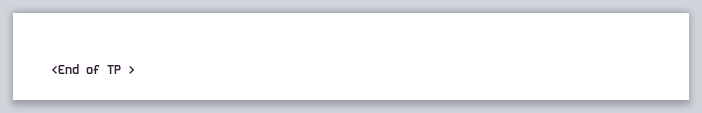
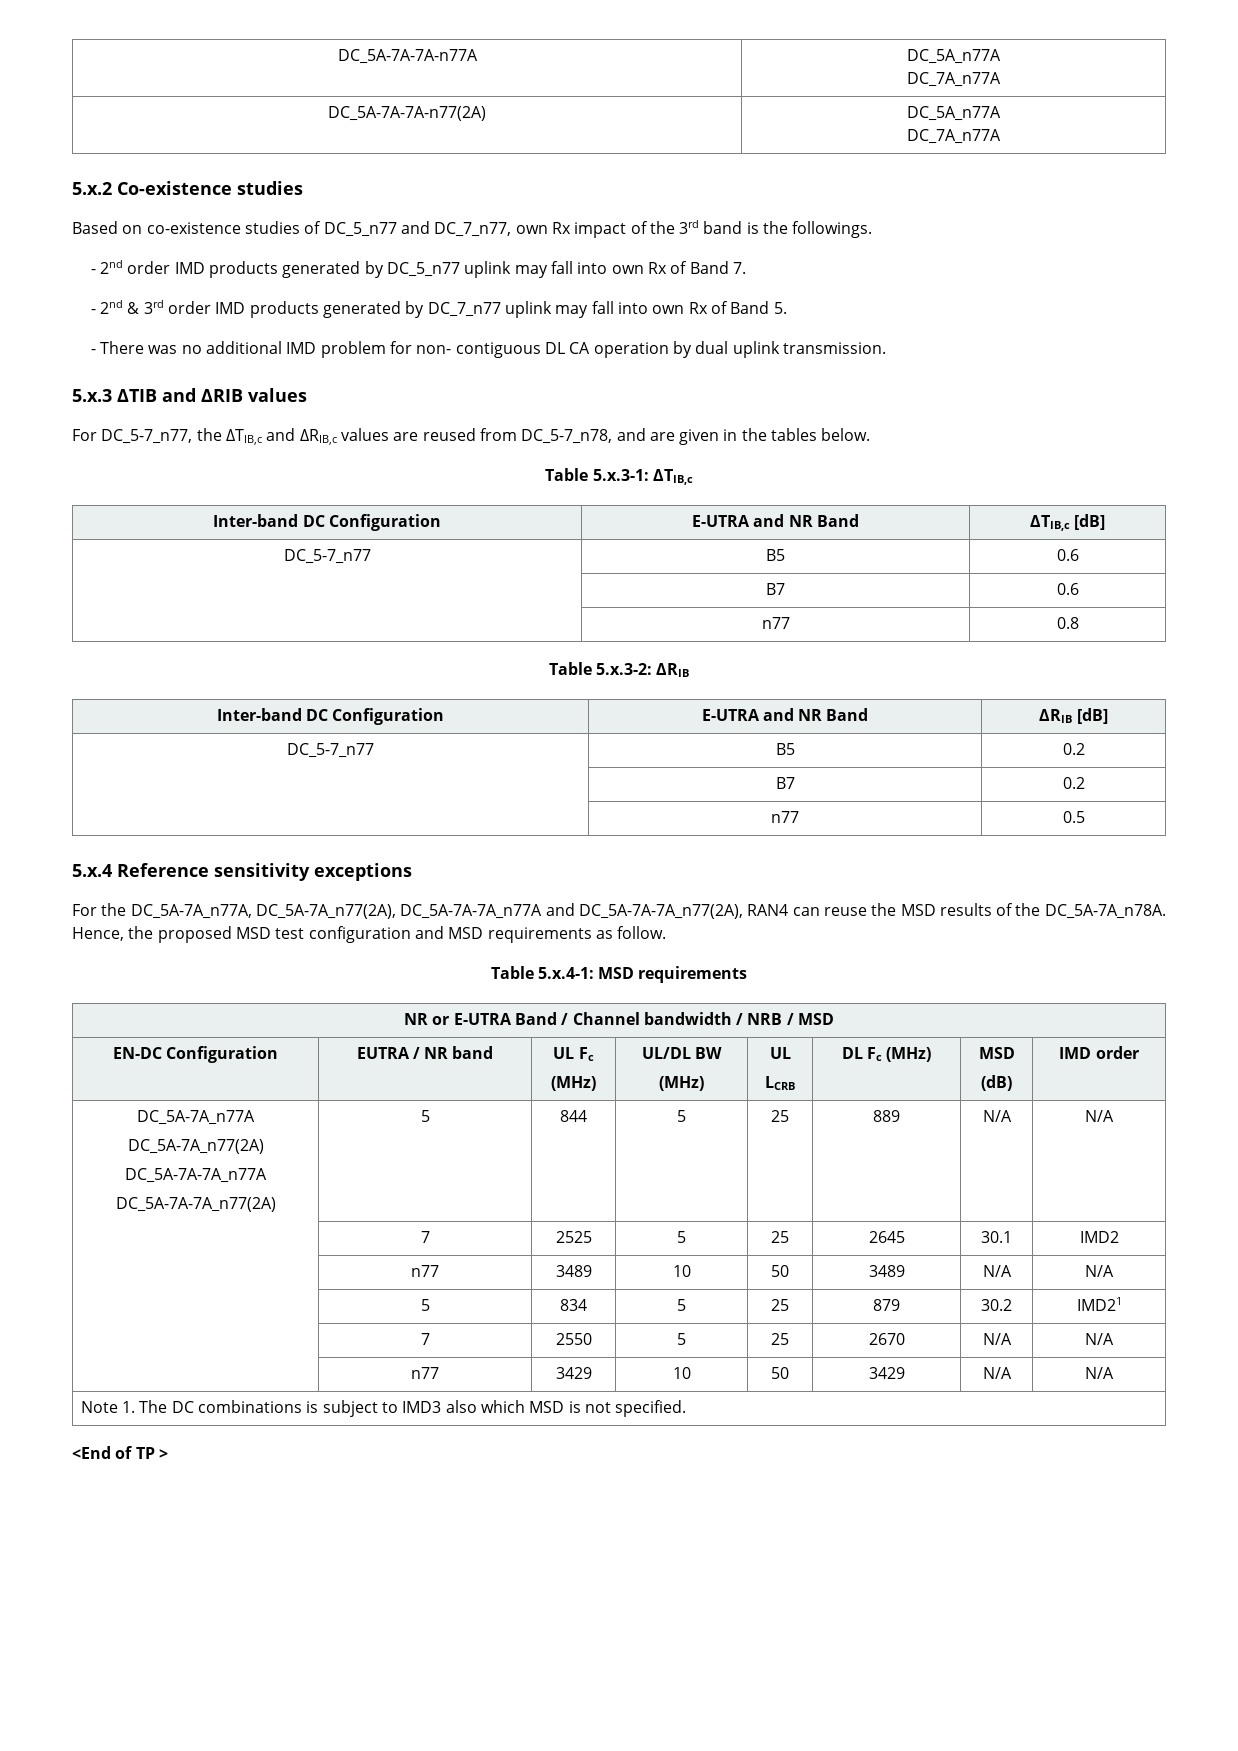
(51, 69) none -> [337,49,478,64] [906,49,1001,64] [906,72,1001,87] [328,106,486,121] [906,106,1001,121] [906,129,1001,144] [72,181,303,195] [72,220,873,238] [90,260,746,278] [90,300,787,318] [90,341,886,358] [72,388,307,402] [72,428,871,445] [545,468,693,485] [213,514,441,531] [692,514,859,527] [1029,514,1106,531] [283,549,371,564] [765,549,785,561] [1056,549,1079,561] [765,583,785,595] [1056,583,1079,595] [761,617,790,629] [1056,617,1079,629] [548,662,690,677] [216,708,445,725] [701,708,869,721] [1039,708,1108,724] [287,743,374,758] [775,743,795,755] [1062,743,1085,755] [775,777,795,789] [1062,777,1085,789] [770,811,799,823] [1062,811,1085,823] [72,863,412,881] [72,903,1166,919] [72,926,667,943] [490,966,748,983] [403,1012,835,1025] [112,1046,279,1063] [356,1046,494,1059] [553,1047,594,1061] [551,1076,596,1091] [641,1047,723,1059] [658,1076,704,1091] [769,1047,791,1059] [764,1076,795,1090] [841,1047,932,1062] [978,1047,1015,1059] [980,1075,1012,1091] [1059,1046,1139,1059] [137,1110,255,1125] [127,1139,264,1154] [125,1168,267,1183] [115,1197,276,1212] [420,1110,430,1122] [560,1110,587,1122] [676,1110,686,1122] [770,1110,789,1122] [872,1110,900,1122] [982,1110,1012,1122] [1085,1110,1114,1122] [420,1231,430,1243] [555,1231,592,1243] [676,1231,686,1243] [770,1231,789,1243] [868,1231,905,1243] [980,1231,1012,1243] [1079,1231,1119,1243] [411,1265,439,1277] [555,1265,592,1277] [672,1265,691,1277] [770,1265,789,1277] [868,1265,905,1277] [982,1265,1012,1277] [1085,1265,1114,1277] [420,1299,430,1311] [560,1299,587,1311] [676,1299,686,1311] [770,1299,789,1311] [872,1299,900,1311] [980,1299,1012,1311] [1076,1297,1122,1311] [420,1333,430,1345] [555,1333,592,1345] [676,1333,686,1345] [770,1333,789,1345] [868,1333,905,1345] [982,1333,1012,1345] [1085,1333,1114,1345] [411,1367,439,1379] [555,1367,592,1379] [672,1367,691,1379] [770,1367,789,1379] [868,1367,905,1379] [982,1367,1012,1379] [1085,1367,1114,1379] [80,1400,687,1417] DC_5A-7A-7A-n77A | DC_5A_n77A // DC_7A_n77A // DC_5A-7A-7A-n77(2A) | DC_5A_n77A // DC_7A_n77A // 5.x.2 Co-existence studies // Based on co-existence studies of DC_5_n77 and DC_7_n77, own Rx impact of the 3rd band is the followings. // - 2nd order IMD products generated by DC_5_n77 uplink may fall into own Rx of Band 7. // - 2nd & 3rd order IMD products generated by DC_7_n77 uplink may fall into own Rx of Band 5. // - There was no additional IMD problem for non- contiguous DL CA operation by dual uplink transmission. // 5.x.3 ∆TIB and ∆RIB values // For DC_5-7_n77, the ΔTIB,c and ΔRIB,c values are reused from DC_5-7_n78, and are given in the tables below. // Table 5.x.3-1: ΔTIB,c // Inter-band DC Configuration | E-UTRA and NR Band | ΔTIB,c [dB] // DC_5-7_n77 | B5 | 0.6 // | B7 | 0.6 // | n77 | 0.8 // Table 5.x.3-2: ΔRIB // Inter-band DC Configuration | E-UTRA and NR Band | ΔRIB [dB] // DC_5-7_n77 | B5 | 0.2 // | B7 | 0.2 // | n77 | 0.5 // 5.x.4 Reference sensitivity exceptions // For the DC_5A-7A_n77A, DC_5A-7A_n77(2A), DC_5A-7A-7A_n77A and DC_5A-7A-7A_n77(2A), RAN4 can reuse the MSD results of the DC_5A-7A_n78A. Hence, the proposed MSD test configuration and MSD requirements as follow. // Table 5.x.4-1: MSD requirements // NR or E-UTRA Band / Channel bandwidth / NRB / MSD // EN-DC Configuration | EUTRA / NR band | UL Fc // (MHz) | UL/DL BW // (MHz) | UL // LCRB | DL Fc (MHz) | MSD // (dB) | IMD order // DC_5A-7A_n77A // DC_5A-7A_n77(2A) // DC_5A-7A-7A_n77A // DC_5A-7A-7A_n77(2A) | 5 | 844 | 5 | 25 | 889 | N/A | N/A // | 7 | 2525 | 5 | 25 | 2645 | 30.1 | IMD2 // | n77 | 3489 | 10 | 50 | 3489 | N/A | N/A // | 5 | 834 | 5 | 25 | 879 | 30.2 | IMD21 // | 7 | 2550 | 5 | 25 | 2670 | N/A | N/A // | n77 | 3429 | 10 | 50 | 3429 | N/A | N/A // Note 1. The DC combinations is subject to IMD3 also which MSD is not specified. //

